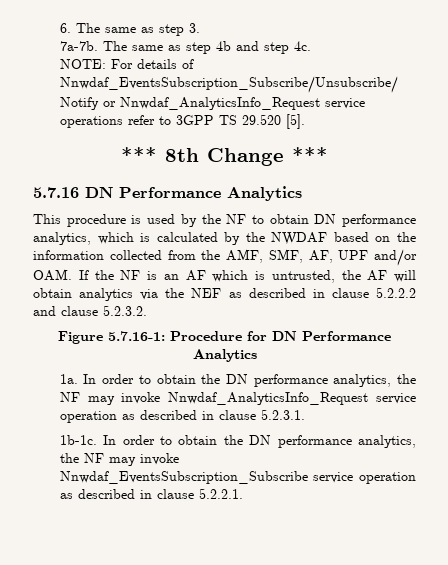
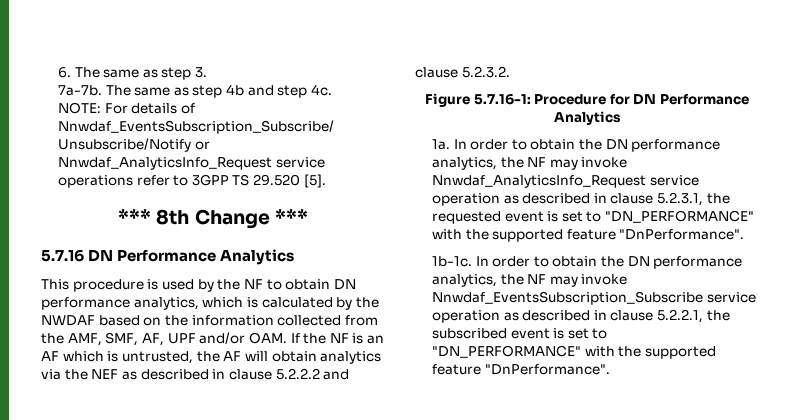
[260,409,305,420] 5.2.3.1. -> [657,192,730,206] [431,210,755,224] [431,229,745,242] 5.2.3.1, the requested event is set to "DN_PERFORMANCE" with the supported feature "DnPerformance".
[198,488,243,499] 5.2.2.1. -> [657,309,730,323] [431,328,608,339] [431,345,716,359] [431,364,610,375] 5.2.2.1, the subscribed event is set to "DN_PERFORMANCE" with the supported feature "DnPerformance".

